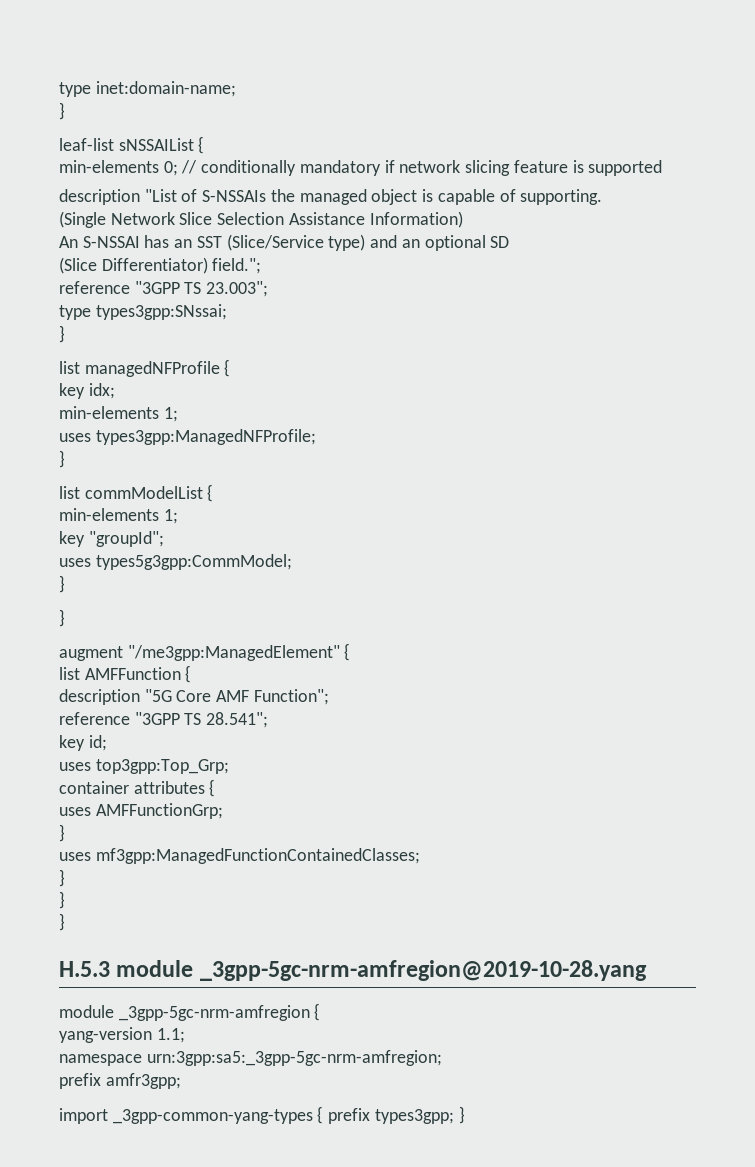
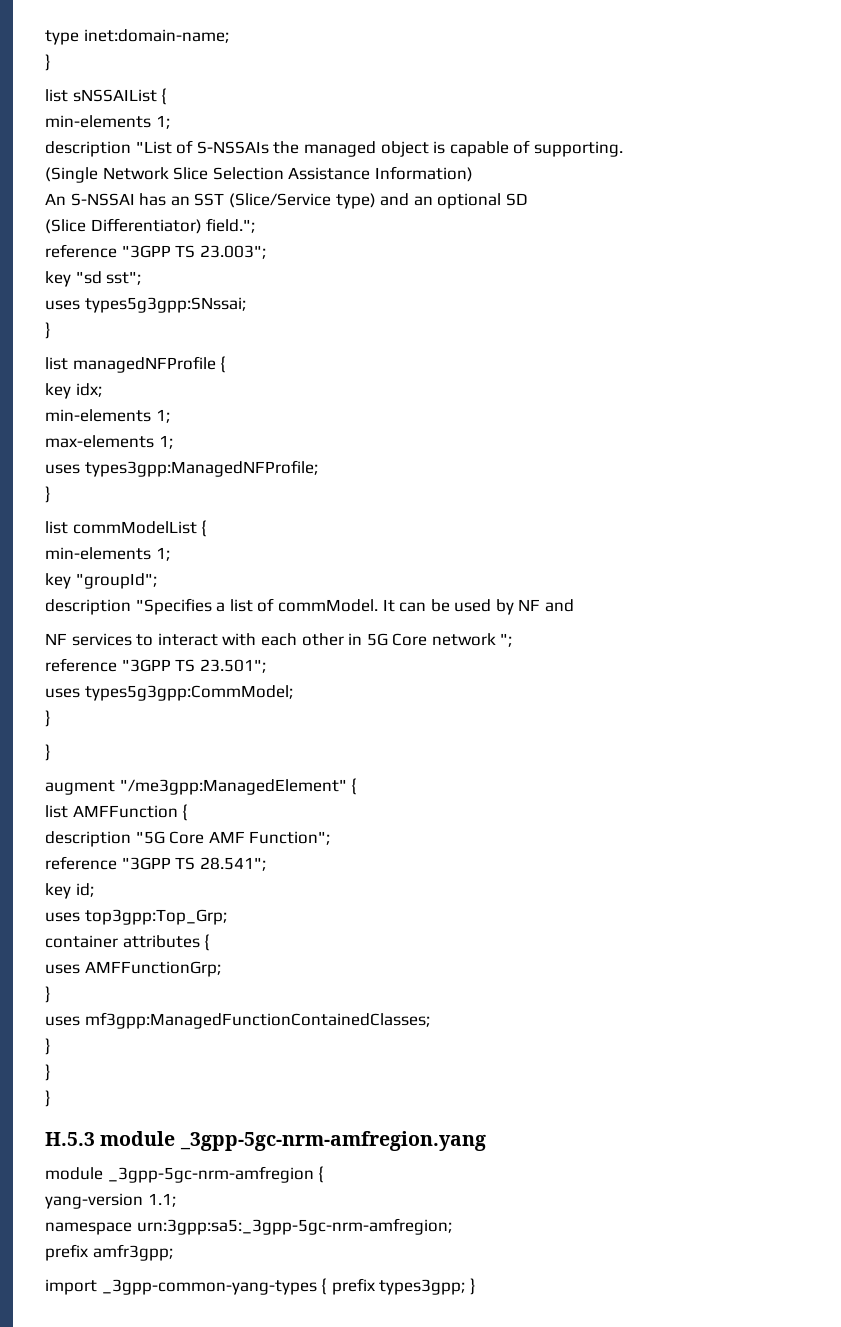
[59,138,114,151] leaf-list -> [45,89,68,102] list
[163,160,663,176] 0; // conditionally mandatory if network slicing feature is supported -> [155,115,170,129] 1;
[59,304,227,320] type types3gpp:SNssai; -> [45,271,142,287] [45,297,246,313] key "sd sst"; // uses types5g3gpp:SNssai;
(178, 414) none -> [45,435,173,449] // max-elements 1;
(164, 539) none -> [45,598,575,615] [45,633,513,647] [45,658,266,673] // description "Specifies a list of commModel. It can be used by NF and // NF services to interact with each other in 5G Core network "; // reference "3GPP TS 23.501";
[199,960,647,981] _3gpp-5gc-nrm-amfregion@2019-10-28.yang -> [179,1131,486,1151] _3gpp-5gc-nrm-amfregion.yang

